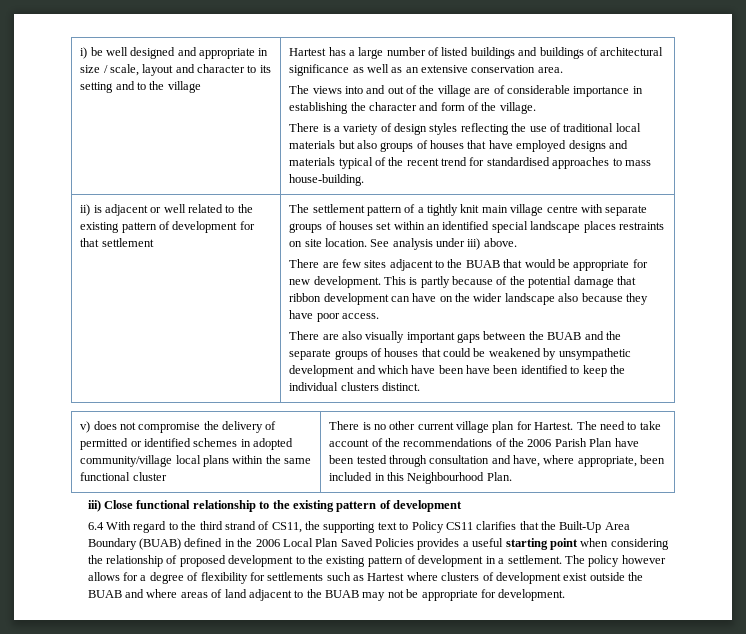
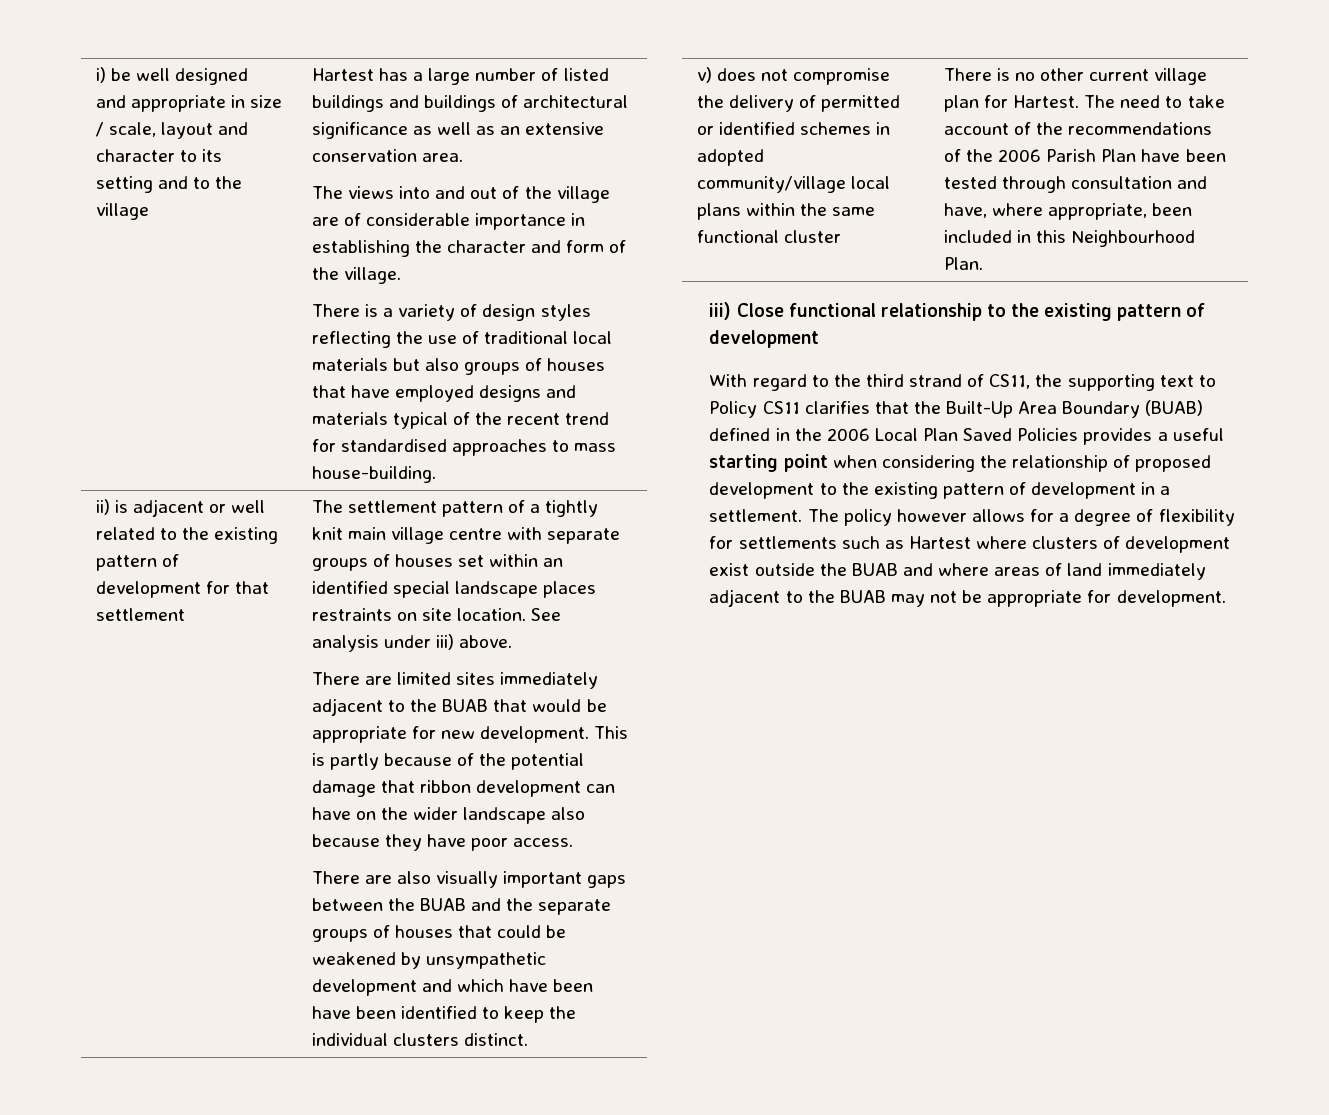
[341,259,387,268] few sites -> [397,672,599,689] limited sites immediately
[87,522,104,530] 6.4 -> (820, 339) none
(247, 593) none -> [1107,563,1206,580] immediately

